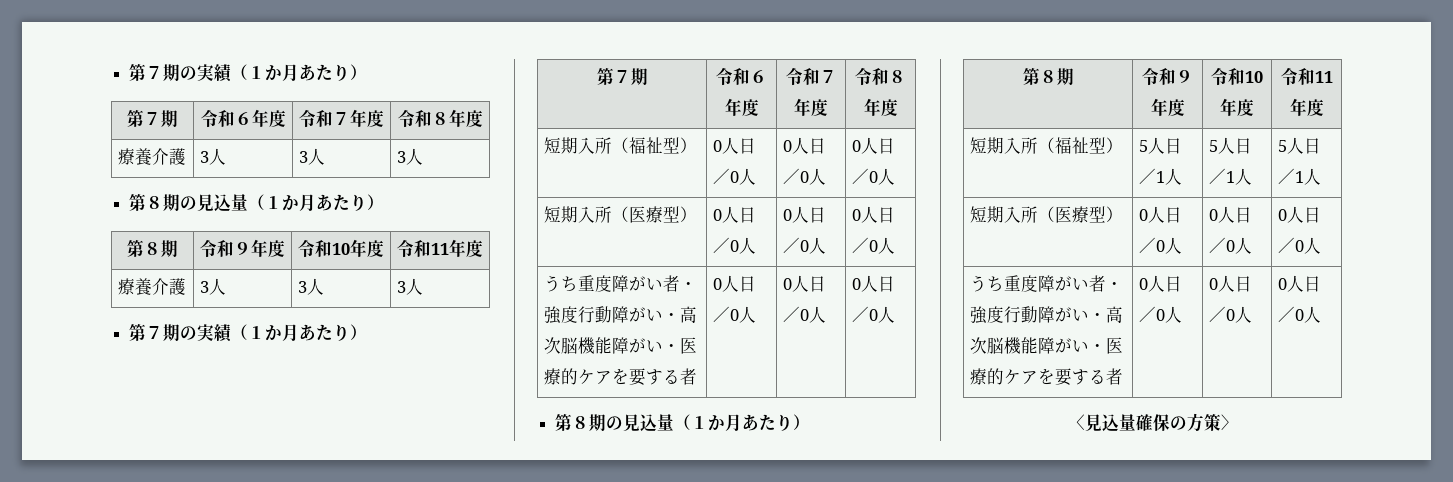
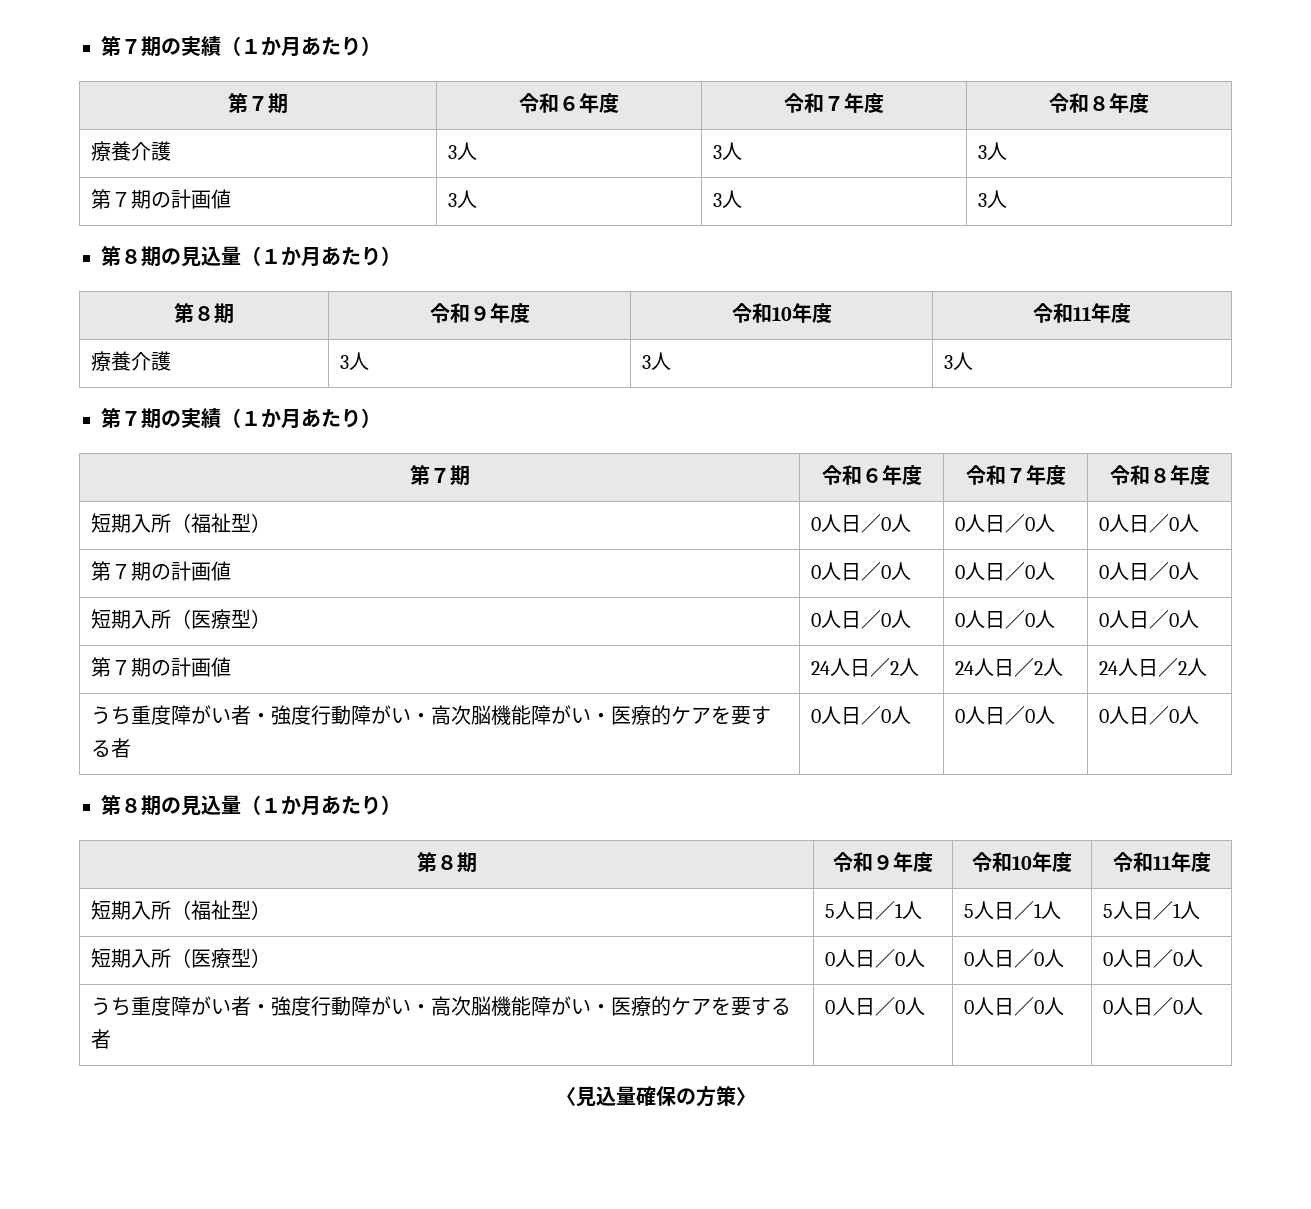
(423, 156) none -> [91,189,232,209] [448,190,478,208] [713,190,743,208] [978,190,1008,208] // 第７期の計画値 | 3人 | 3人 | 3人
(895, 176) none -> [91,561,232,581] [811,562,912,581] [955,562,1056,581] [1099,562,1200,581] // 第７期の計画値 | 0人日／0人 | 0人日／0人 | 0人日／0人
(895, 245) none -> [91,657,232,677] [811,658,920,677] [955,658,1064,677] [1099,658,1208,677] // 第７期の計画値 | 24人日／2人 | 24人日／2人 | 24人日／2人

